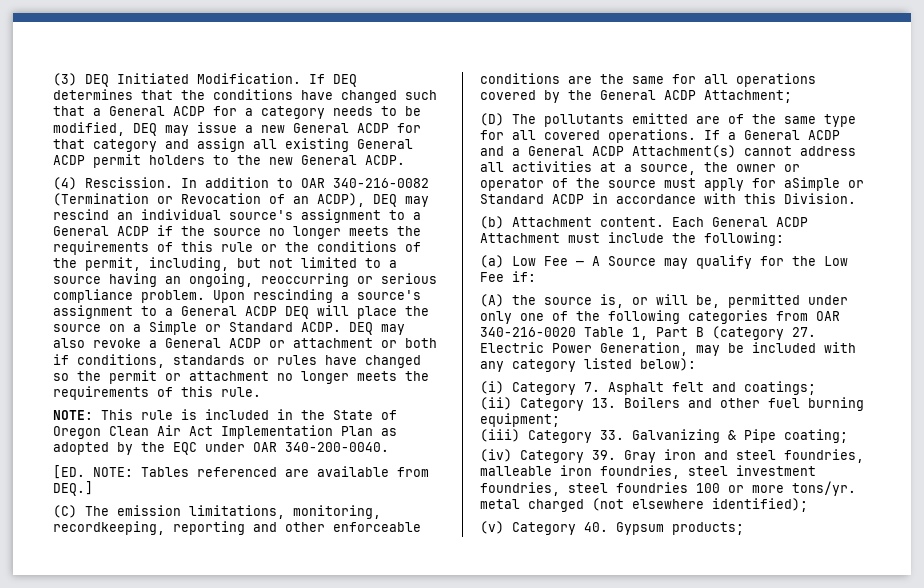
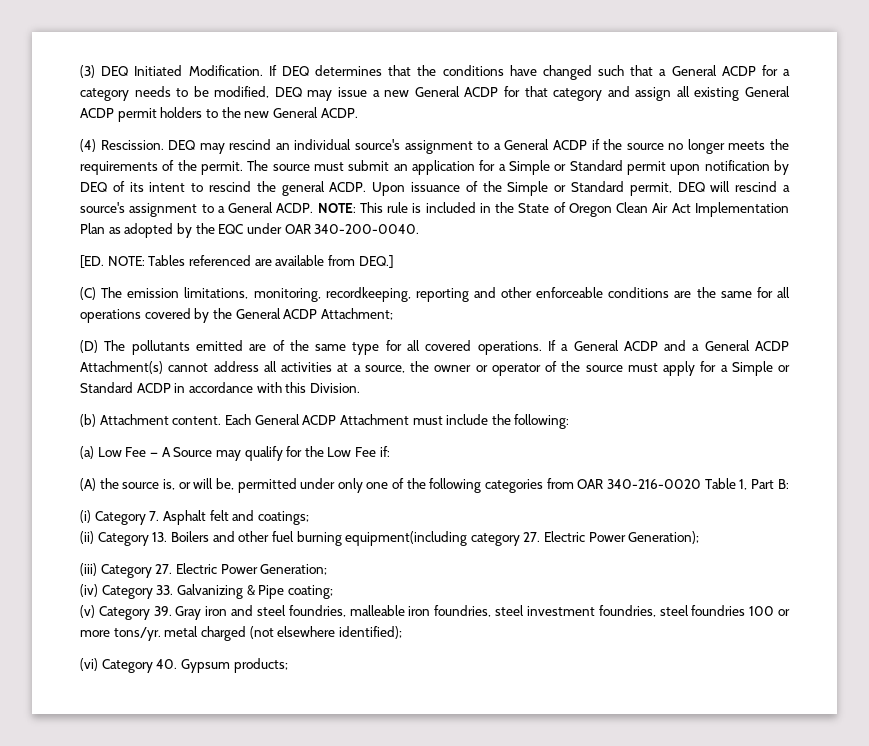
[181,177,429,188] [53,193,365,207] In addition to OAR 340-216-0082 (Termination or Revocation of an ACDP), -> (164, 145) none
[181,241,421,252] [53,257,397,271] [53,273,437,287] [53,289,333,303] this rule or the conditions of the permit, including, but not limited to a source having an ongoing, reoccurring or serious compliance problem. Upon rescinding -> [177,160,789,175] [80,181,778,196] the permit. The source must submit an application for a Simple or Standard permit upon notification by DEQ of its intent to rescind the general ACDP. Upon issuance of the Simple or Standard permit, DEQ will rescind
[245,305,429,319] [53,321,405,335] [53,338,437,348] [53,354,421,368] [53,370,429,384] [53,386,261,400] ACDP DEQ will place the source on a Simple or Standard ACDP. DEQ may also revoke a General ACDP or attachment or both if conditions, standards or rules have changed so the permit or attachment no longer meets the requirements of this rule. // -> [276,203,314,213] ACDP.
[784,177,840,191] aSimple -> [720,361,773,376] a Simple
[696,326,816,340] [480,342,856,356] [480,358,696,372] B (category 27. Electric Power Generation, may be included with any category listed below): -> [777,479,789,489] B:
[480,413,560,427] [480,429,520,442] equipment; // (iii) -> [345,531,700,546] [80,563,328,578] [80,584,98,597] equipment(including category 27. Electric Power Generation); // (iii) Category 27. Electric Power Generation; // (iv)
[480,449,512,462] (iv) -> [80,605,95,618] (v)
[480,521,504,534] (v) -> [80,658,98,671] (vi)

